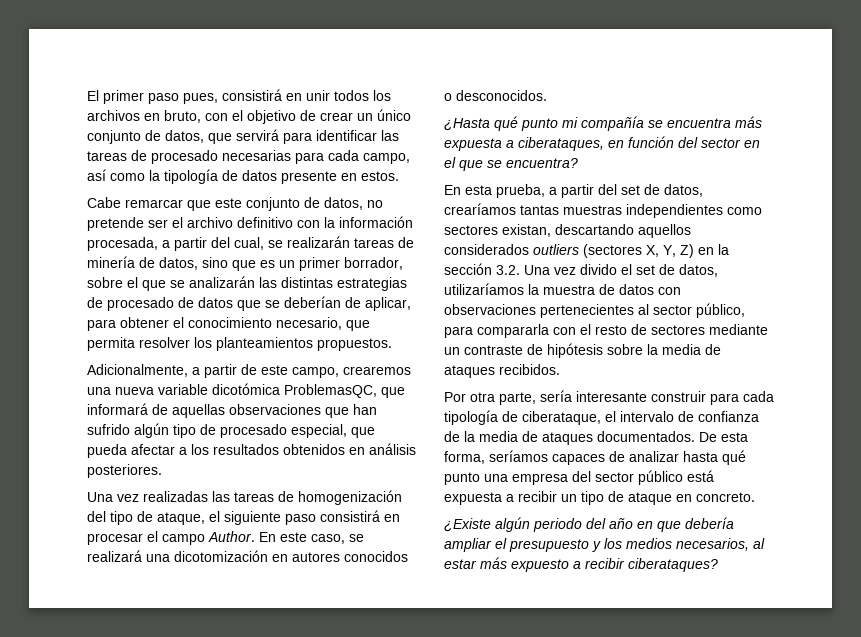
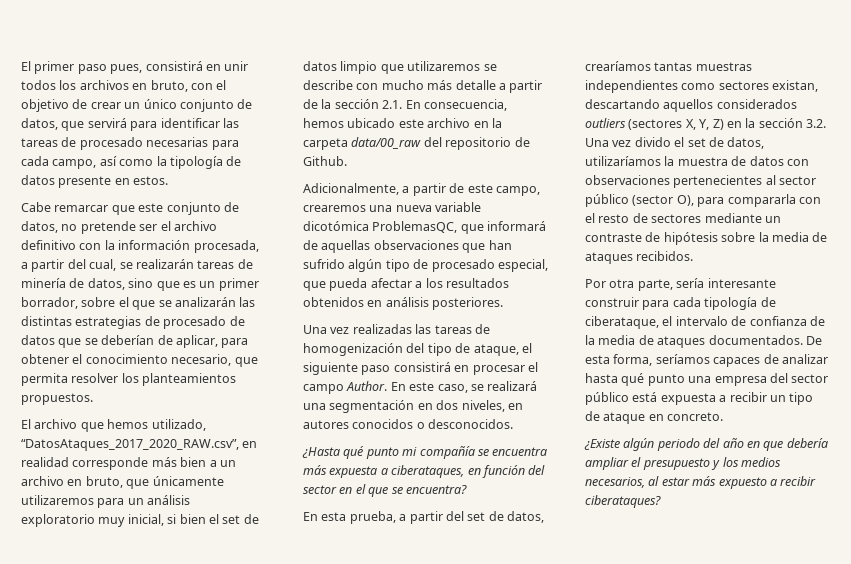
(392, 344) none -> [21,419,206,432] [21,439,258,451] [21,457,236,470] [21,476,224,489] [21,495,191,508] [21,514,259,527] [303,61,497,74] [303,80,543,93] [303,99,507,111] [303,118,502,128] [303,137,530,150] [303,156,347,166] // El archivo que hemos utilizado, “DatosAtaques_2017_2020_RAW.csv”, en realidad corresponde más bien a un archivo en bruto, que únicamente utilizaremos para un análisis exploratorio muy inicial, si bien el set de datos limpio que utilizaremos se describe con mucho más detalle a partir de la sección 2.1. En consecuencia, hemos ubicado este archivo en la carpeta data/00_raw del repositorio de Github.
[174,550,268,562] dicotomización -> [329,400,505,413] segmentación en dos niveles,
[696,303,745,318] público, -> [585,194,694,207] público (sector O),

